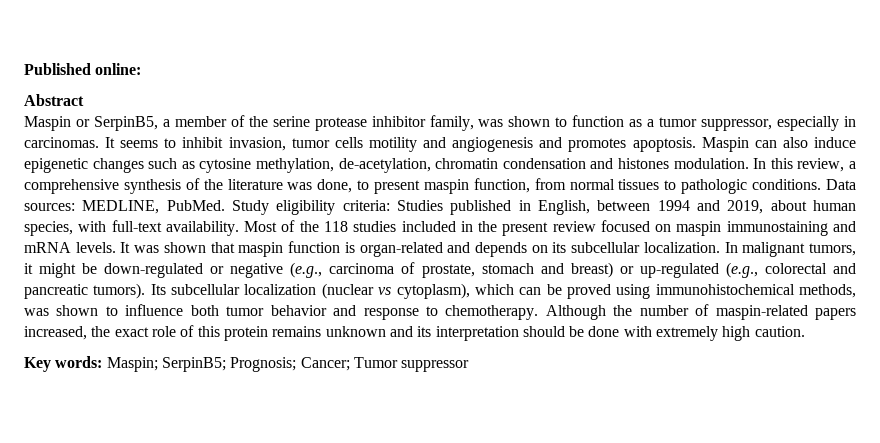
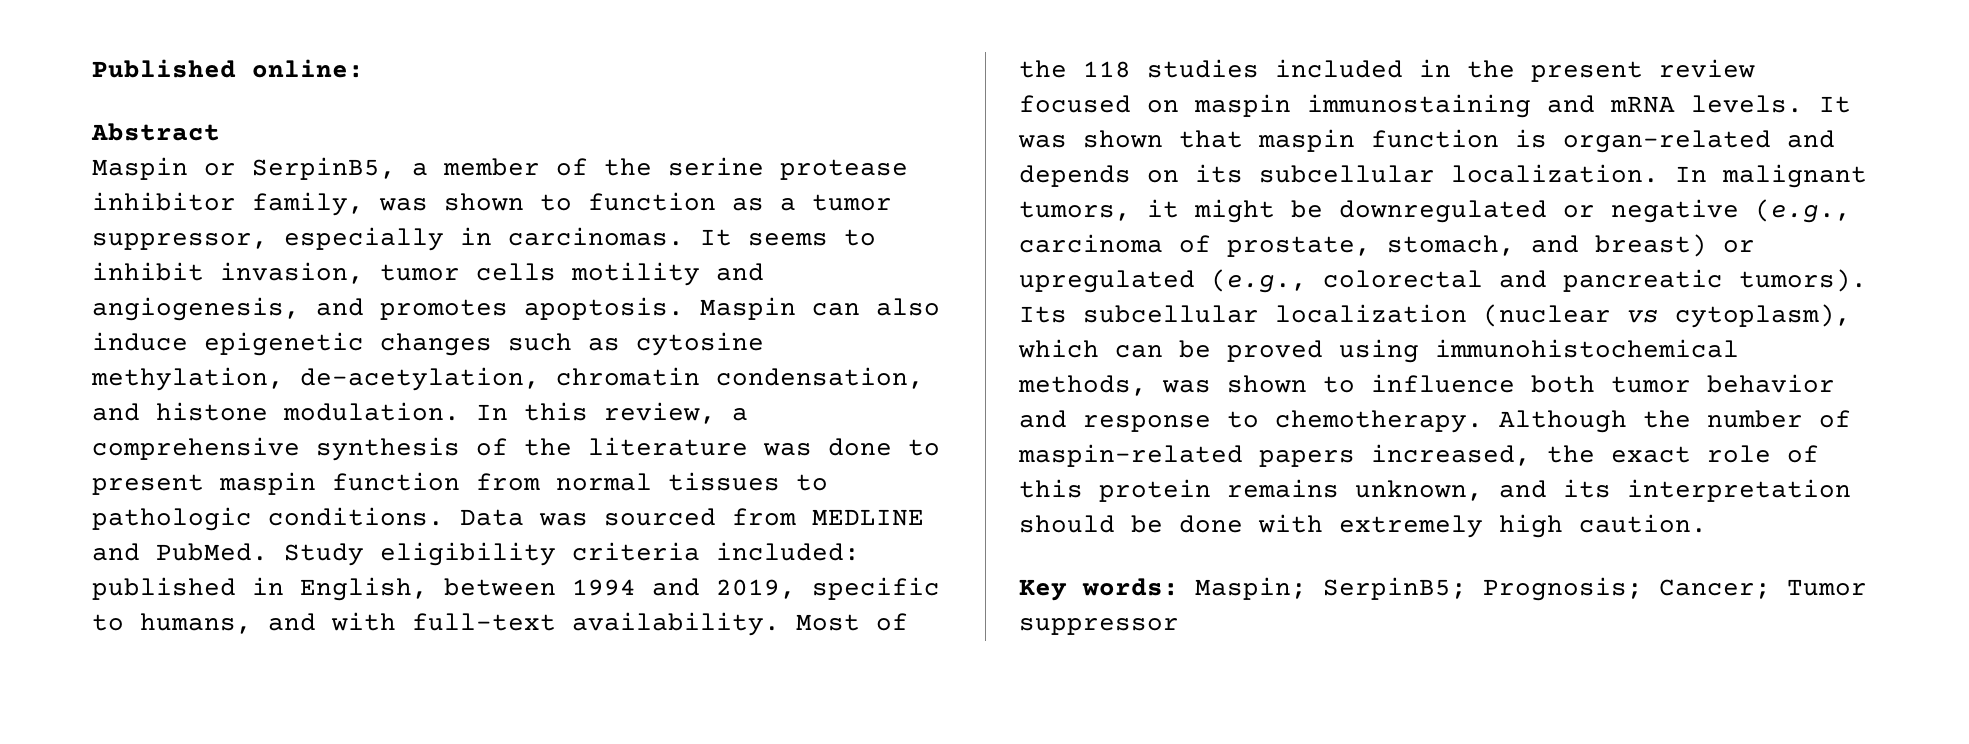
[452,137,534,152] angiogenesis -> [92,297,300,321] angiogenesis,
[502,158,670,169] condensation and histones -> [716,367,924,389] [92,402,268,421] condensation, and histone
[317,179,353,193] done, -> [828,438,892,456] done
[473,178,530,193] function, -> [332,472,460,491] function
[24,200,160,214] sources: MEDLINE, -> [539,508,924,526] [92,543,140,561] was sourced from MEDLINE and
[342,200,443,211] criteria: Studies -> [572,542,860,561] criteria included:
[770,200,857,211] [24,221,73,236] about human species, -> [812,577,940,600] [92,613,316,634] specific to humans, and
[104,263,204,278] down-regulated -> [1339,200,1547,223] downregulated
[481,263,534,274] stomach -> [1387,235,1515,256] stomach,
[639,263,719,278] up-regulated -> [1019,270,1195,293] upregulated
[325,326,386,337] unknown -> [1355,480,1483,501] unknown,

